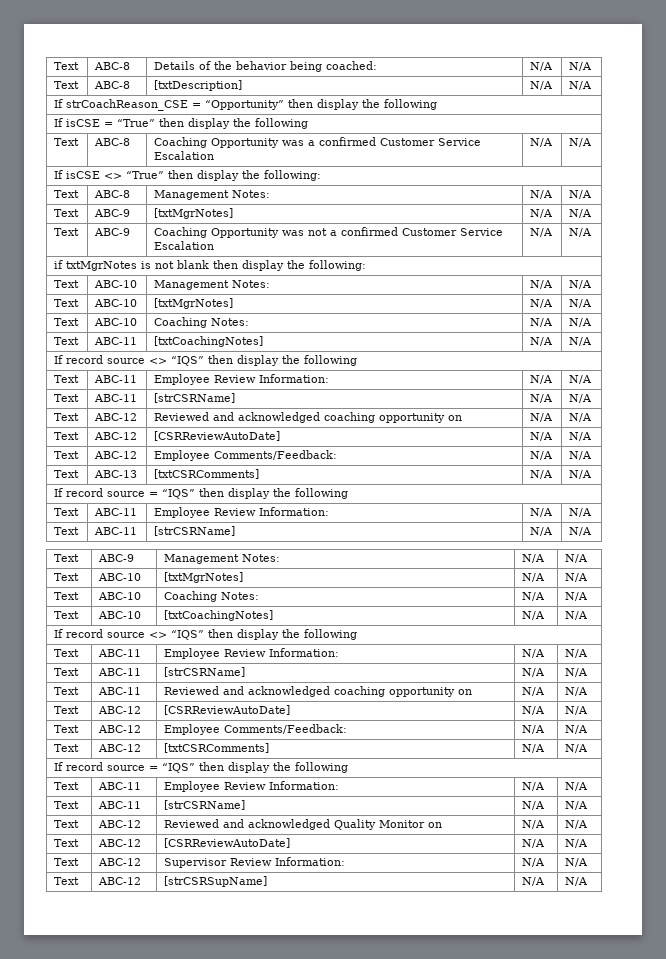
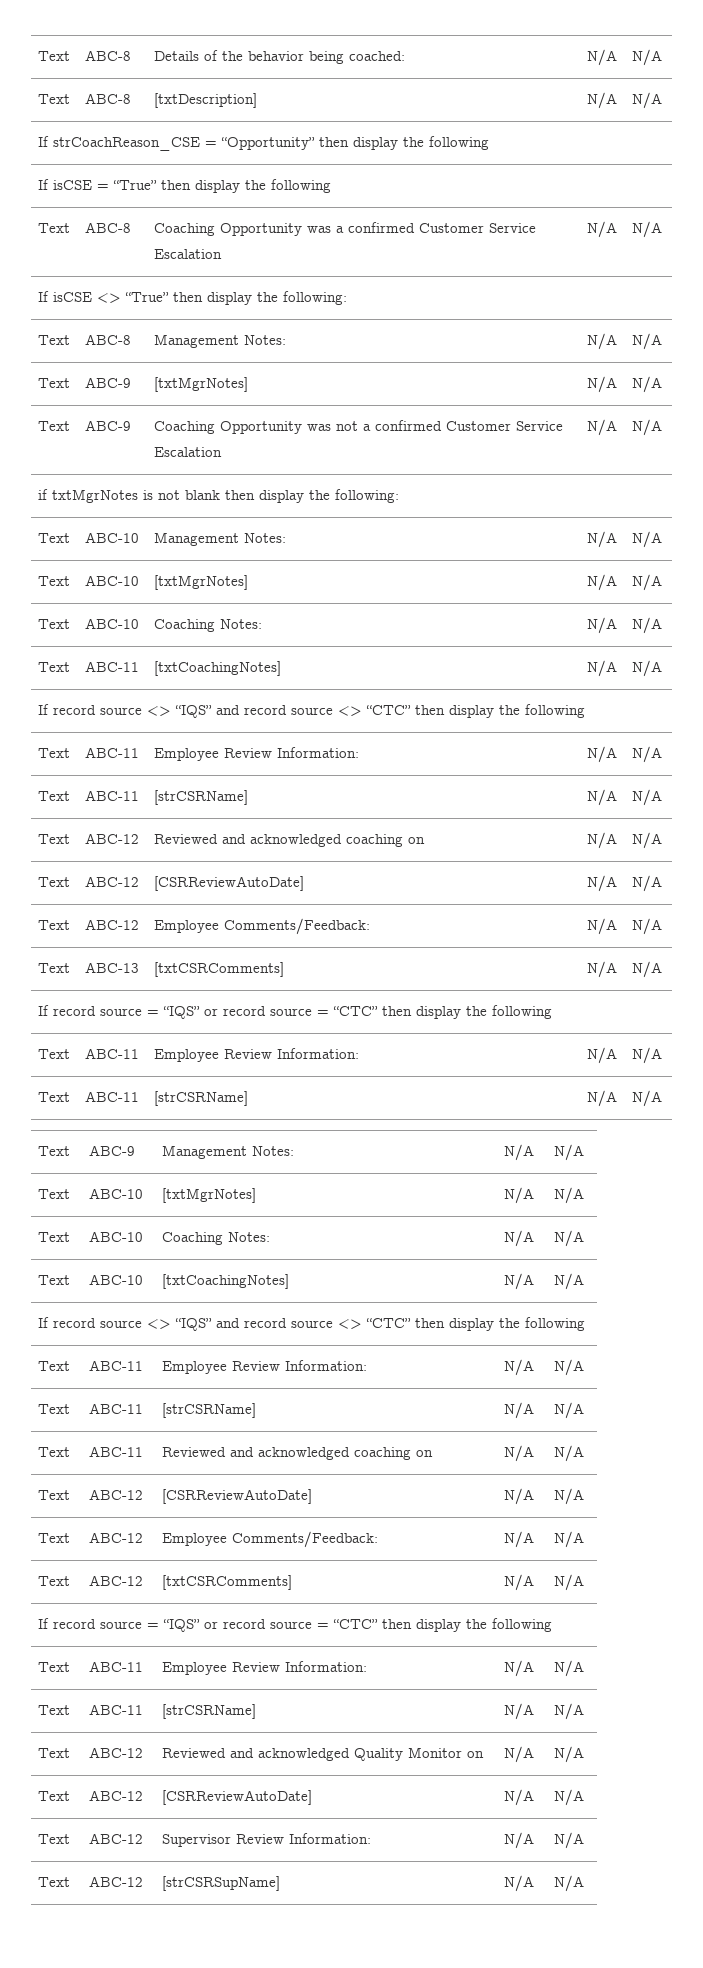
(205, 361) none -> [216,705,412,716] and record source <> “CTC”
[379,413,446,423] opportunity -> (404, 840) none
(196, 494) none -> [204,1006,379,1016] or record source = “CTC”
(205, 635) none -> [216,1318,412,1329] and record source <> “CTC”
[389,687,456,697] opportunity -> (412, 1453) none
(196, 768) none -> [204,1619,379,1629] or record source = “CTC”

